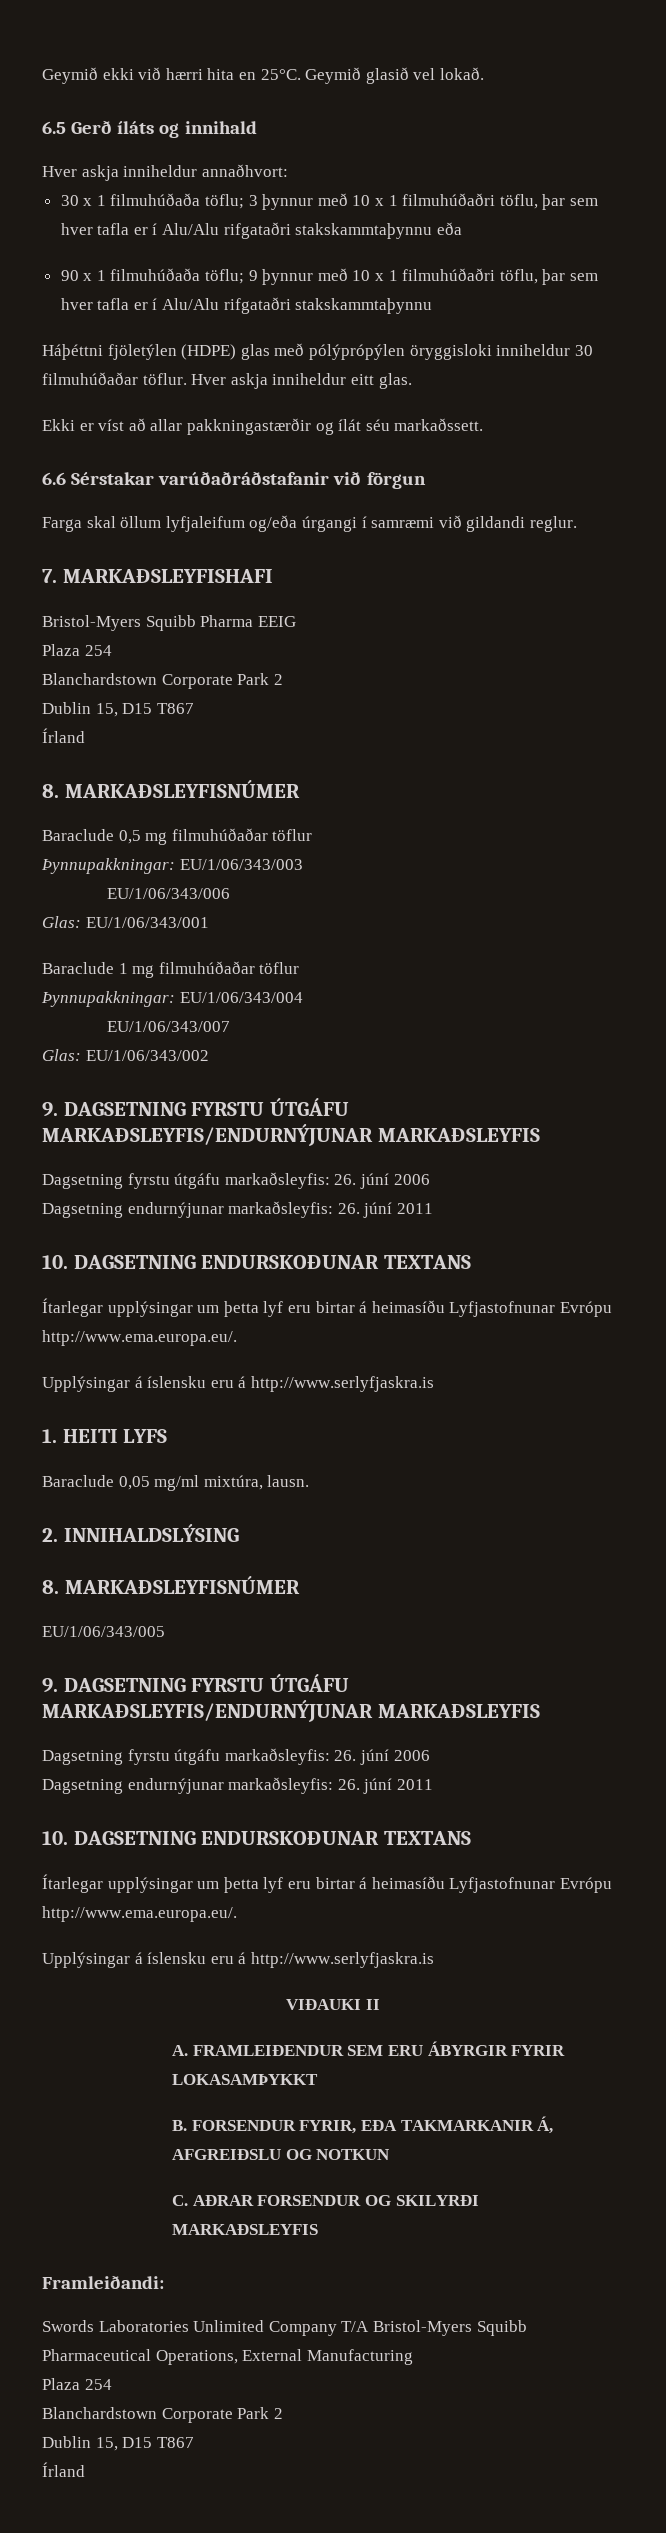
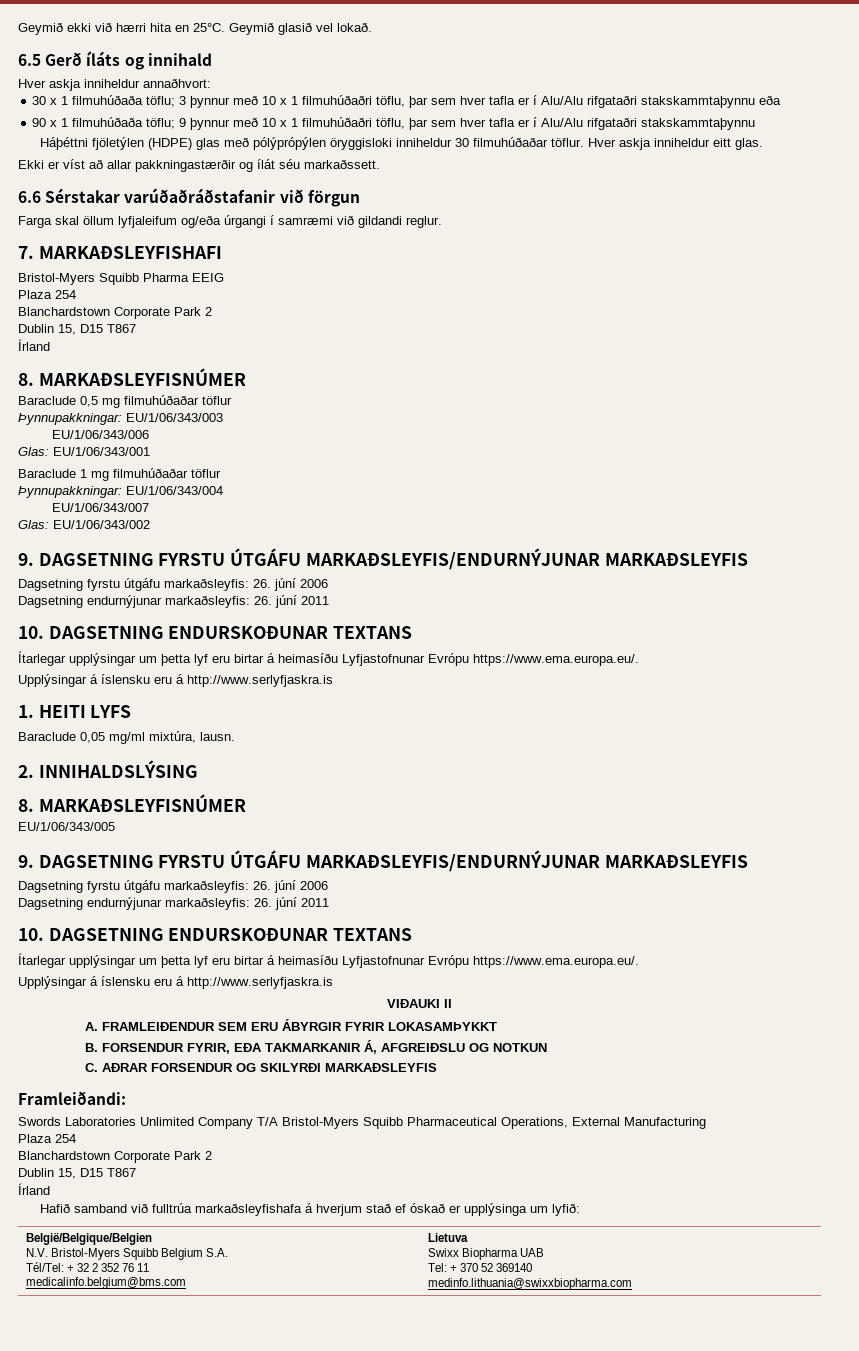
[42,1330,237,1346] http://www.ema.europa.eu/. -> [473,654,639,666] https://www.ema.europa.eu/.
[42,1906,237,1922] http://www.ema.europa.eu/. -> [473,956,639,968] https://www.ema.europa.eu/.
(85, 2469) none -> [39,1203,580,1216] [25,1232,152,1245] [25,1248,228,1260] [25,1262,150,1272] [25,1277,186,1289] [427,1233,468,1242] [427,1248,544,1260] [427,1263,532,1272] [427,1278,632,1290] // Hafið samband við fulltrúa markaðsleyfishafa á hverjum stað ef óskað er upplýsinga um lyfið: // België/Belgique/Belgien // N.V. Bristol-Myers Squibb Belgium S.A. // Tél/Tel: + 32 2 352 76 11 // medicalinfo.belgium@bms.com | Lietuva // Swixx Biopharma UAB // Tel: + 370 52 369140 // medinfo.lithuania@swixxbiopharma.com

